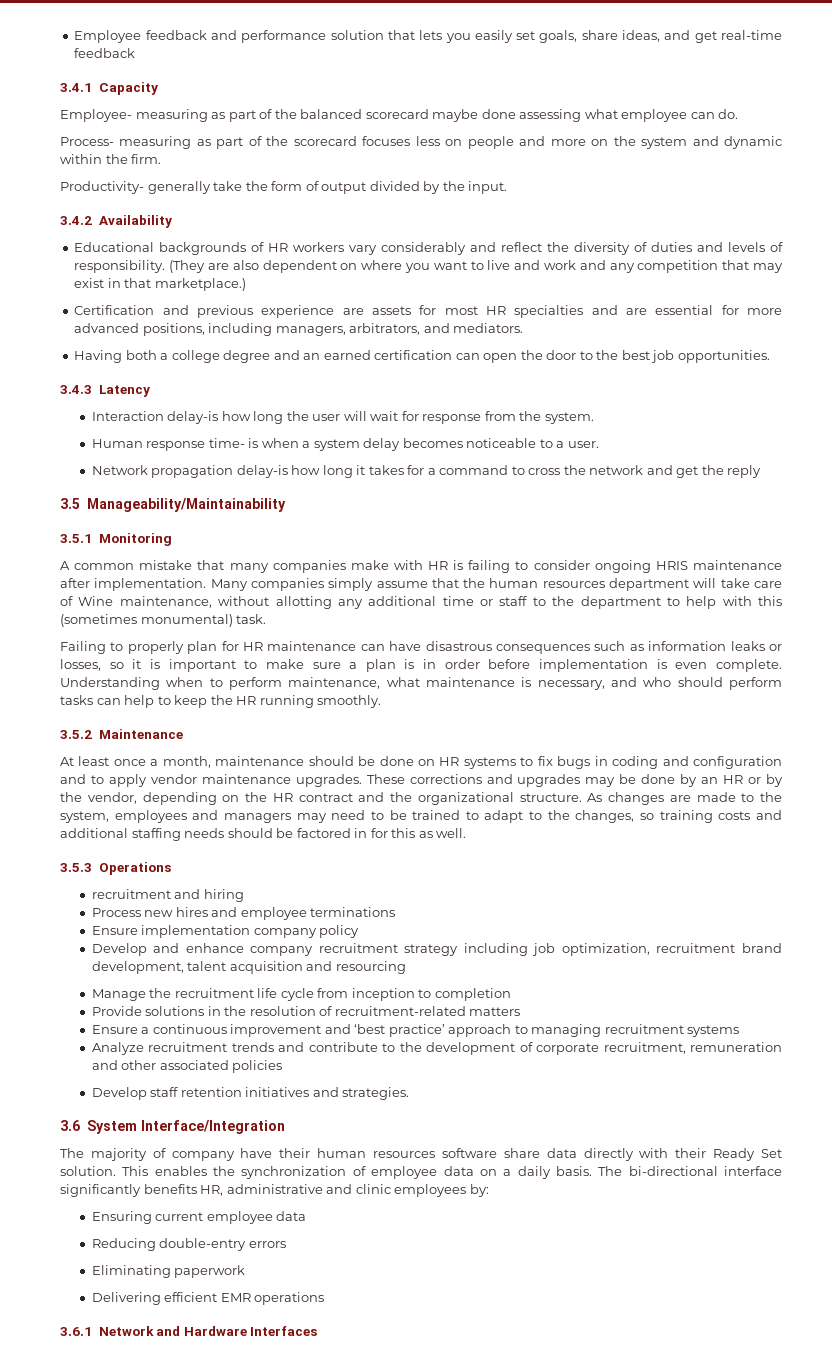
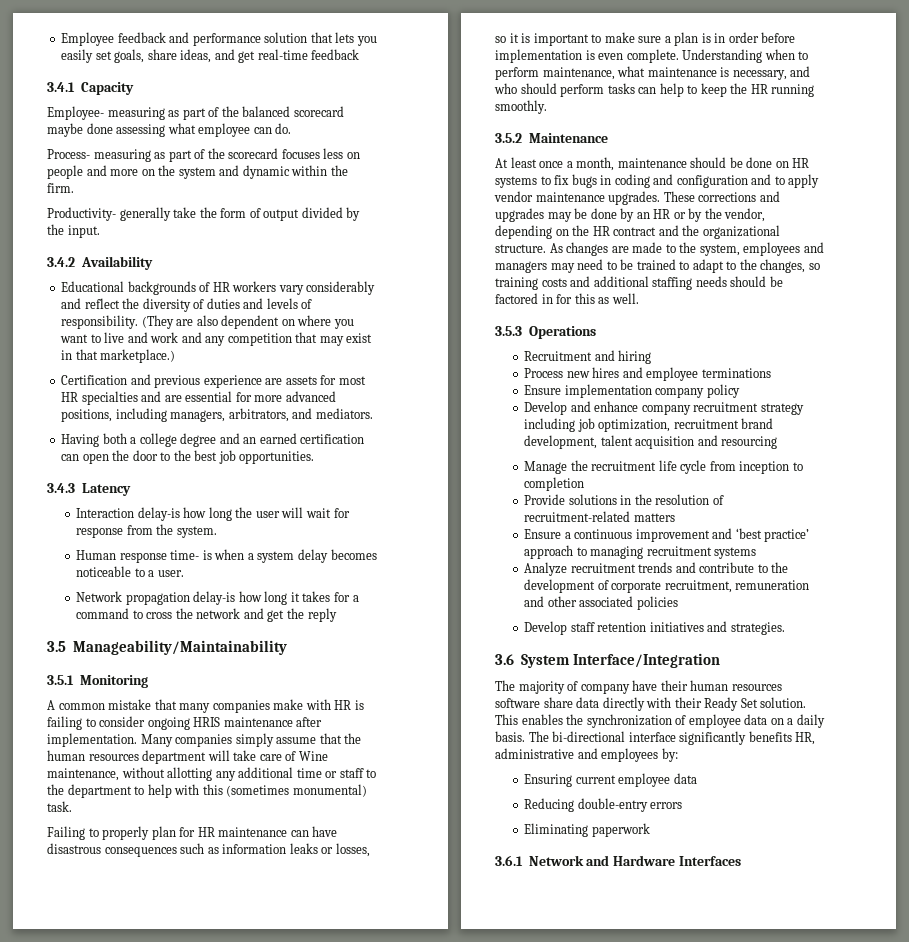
[91,889,171,899] recruitment -> [524,351,593,361] Recruitment
[355,1184,391,1194] clinic -> (598, 753) none
[91,1292,325,1305] // Delivering efficient EMR operations -> (650, 830) none

